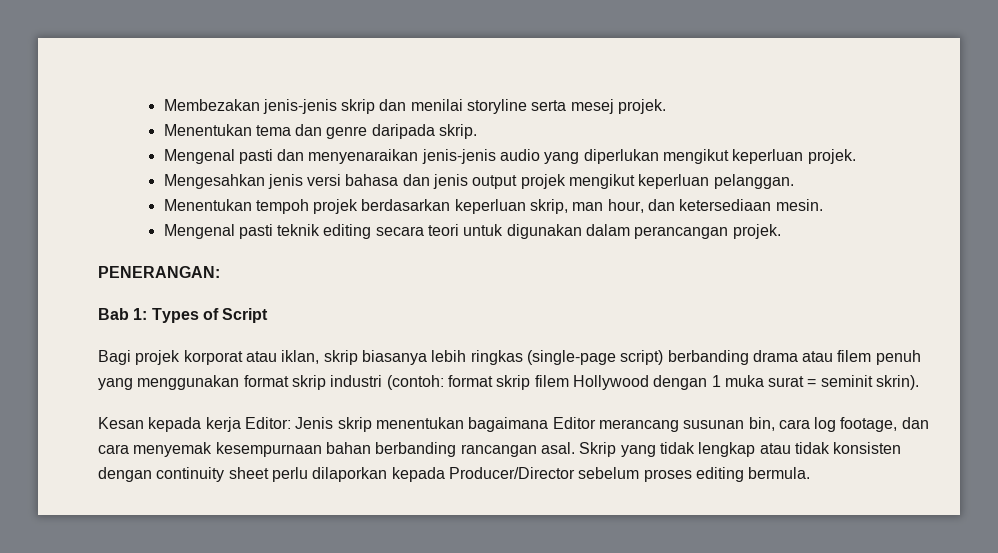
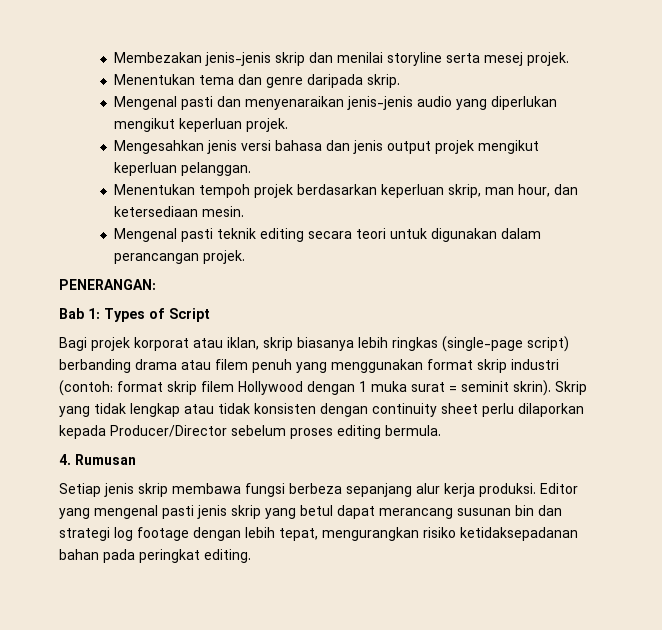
[98,417,929,432] [98,442,575,457] // Kesan kepada kerja Editor: Jenis skrip menentukan bagaimana Editor merancang susunan bin, cara log footage, dan cara menyemak kesempurnaan bahan berbanding rancangan asal. -> (551, 388) none
(811, 473) none -> [59,454,136,465] [59,483,578,497] [59,505,562,519] [59,527,578,541] [59,549,251,563] // 4. Rumusan // Setiap jenis skrip membawa fungsi berbeza sepanjang alur kerja produksi. Editor yang mengenal pasti jenis skrip yang betul dapat merancang susunan bin dan strategi log footage dengan lebih tepat, mengurangkan risiko ketidaksepadanan bahan pada peringkat editing.

